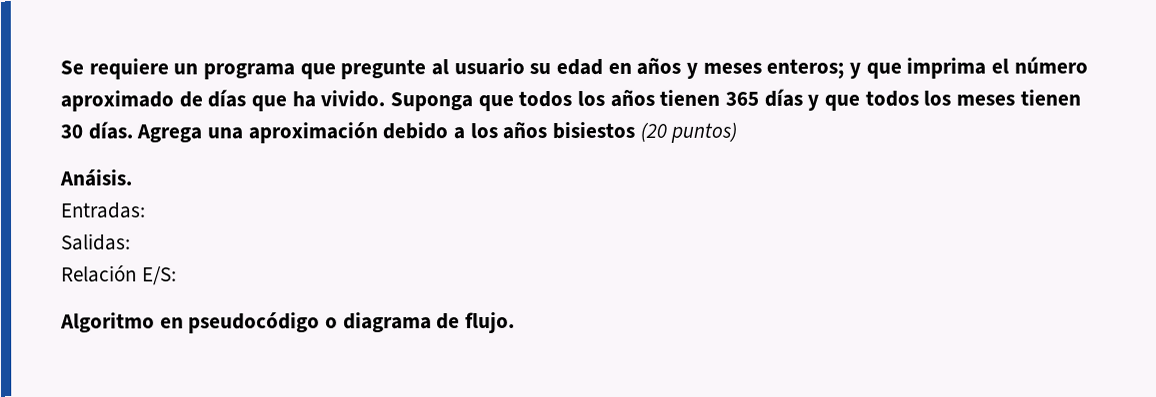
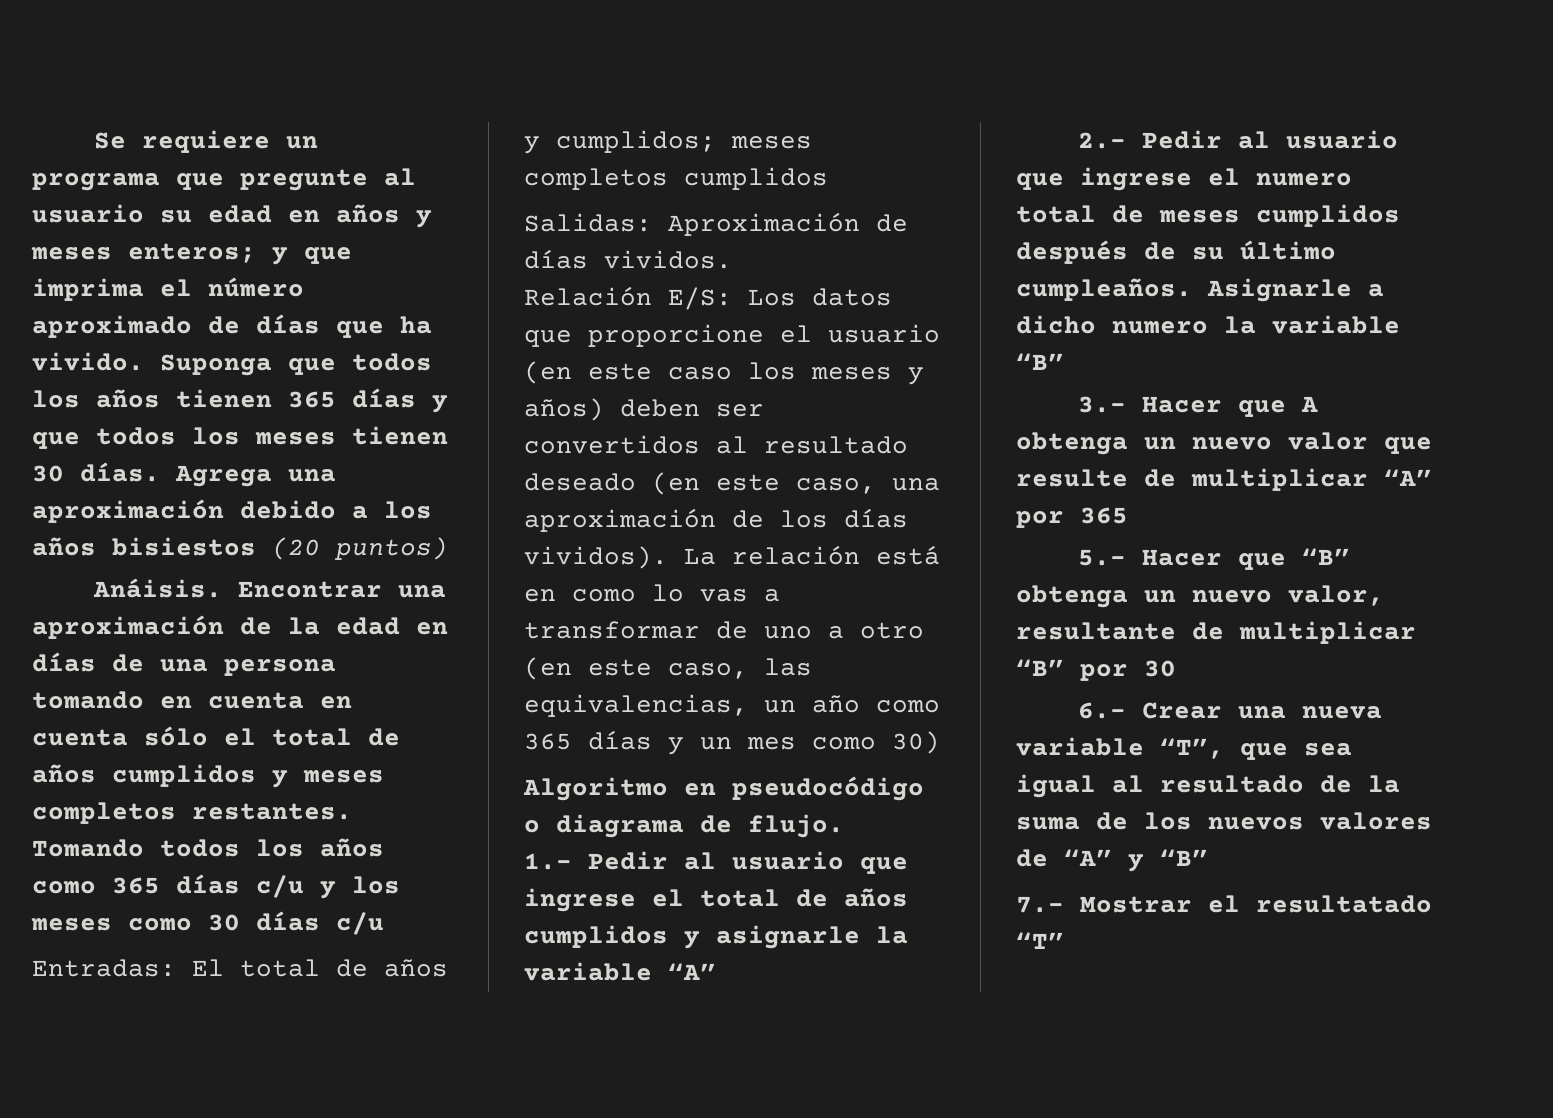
[61,202,146,219] [61,233,131,251] [61,265,177,286] // Entradas: // Salidas: // Relación E/S: -> [238,581,447,598] [32,615,448,639] [32,652,336,676] [32,691,352,709] [32,726,400,746] [32,764,384,788] [32,802,352,824] [32,838,384,857] [32,874,400,899] [31,911,384,935] [32,959,448,977] [524,130,812,154] [524,167,828,190] [524,212,908,236] [524,249,732,269] [524,286,892,310] [524,324,940,347] [524,361,924,385] [524,398,764,421] [524,435,908,454] [524,472,940,495] [524,508,908,532] [524,545,940,569] [524,584,780,602] [524,621,924,639] [524,657,812,680] [524,694,940,717] [524,730,940,755] Encontrar una aproximación de la edad en días de una persona tomando en cuenta en cuenta sólo el total de años cumplidos y meses completos restantes. Tomando todos los años como 365 días c/u y los meses como 30 días c/u // Entradas: El total de años y cumplidos; meses completos cumplidos // Salidas: Aproximación de días vividos. // Relación E/S: Los datos que proporcione el usuario (en este caso los meses y años) deben ser convertidos al resultado deseado (en este caso, una aproximación de los días vividos). La relación está en como lo vas a transformar de uno a otro (en este caso, las equivalencias, un año como 365 días y un mes como 30)
(516, 323) none -> [524,851,908,874] [524,888,908,912] [524,925,908,949] [524,962,716,981] [1078,130,1399,149] [1016,167,1352,191] [1016,204,1400,227] [1016,240,1336,264] [1016,278,1384,302] [1016,315,1400,334] [1016,353,1064,370] [1078,396,1319,417] [1016,432,1432,455] [1016,468,1432,491] [1016,507,1128,528] [1078,548,1351,570] [1016,585,1384,608] [1016,621,1416,644] [1016,659,1176,681] [1078,702,1383,719] [1016,737,1352,760] [1016,774,1400,798] [1016,812,1432,830] [1016,849,1208,872] [1016,895,1432,913] [1016,932,1064,949] // 1.- Pedir al usuario que ingrese el total de años cumplidos y asignarle la variable “A” // 2.- Pedir al usuario que ingrese el numero total de meses cumplidos después de su último cumpleaños. Asignarle a dicho numero la variable “B” // 3.- Hacer que A obtenga un nuevo valor que resulte de multiplicar “A” por 365 // 5.- Hacer que “B” obtenga un nuevo valor, resultante de multiplicar “B” por 30 // 6.- Crear una nueva variable “T”, que sea igual al resultado de la suma de los nuevos valores de “A” y “B” // 7.- Mostrar el resultatado “T”

